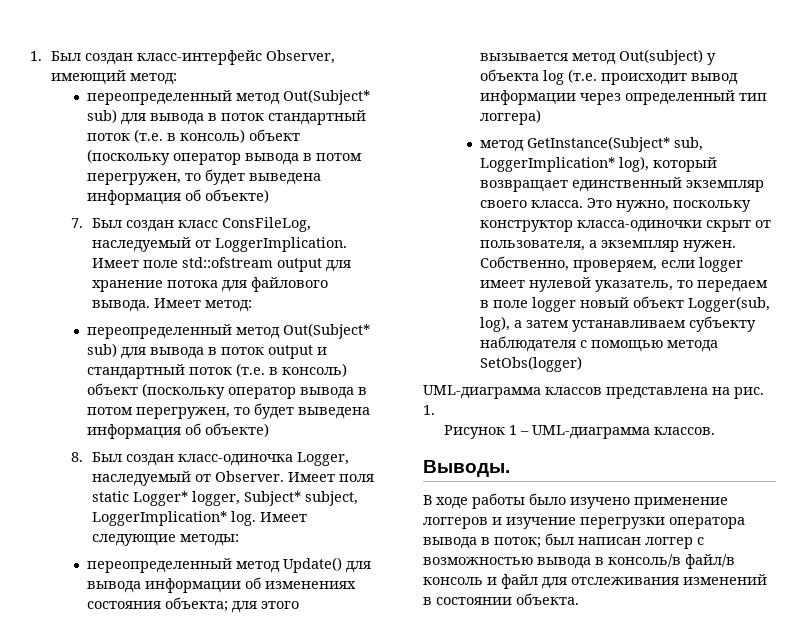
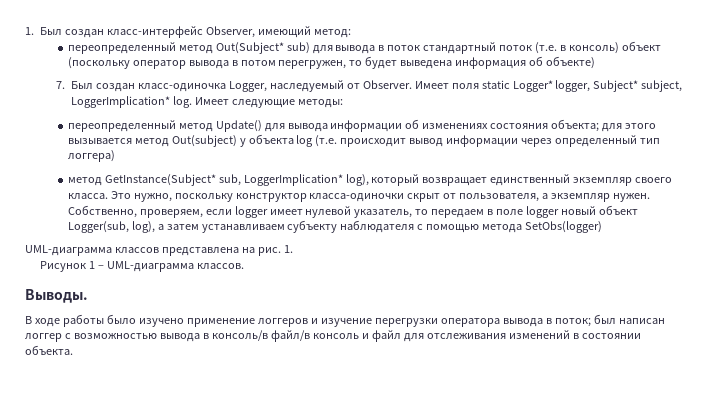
[178,217,312,232] [92,237,348,252] [92,257,352,272] [92,277,329,292] [92,298,253,312] [87,323,371,339] [87,343,328,359] [87,363,348,379] [87,383,368,399] [87,403,371,419] [87,423,270,439] [71,452,175,466] класс ConsFileLog, наследуемый от LoggerImplication. Имеет поле std::ofstream output для хранение потока для файлового вывода. Имеет метод: // переопределенный метод Out(Subject* sub) для вывода в поток output и стандартный поток (т.е. в консоль) объект (поскольку оператор вывода в потом перегружен, то будет выведена информация об объекте) // 8. Был создан -> (135, 87) none

